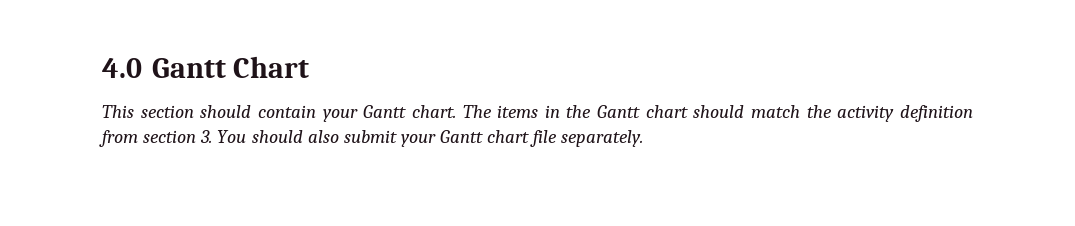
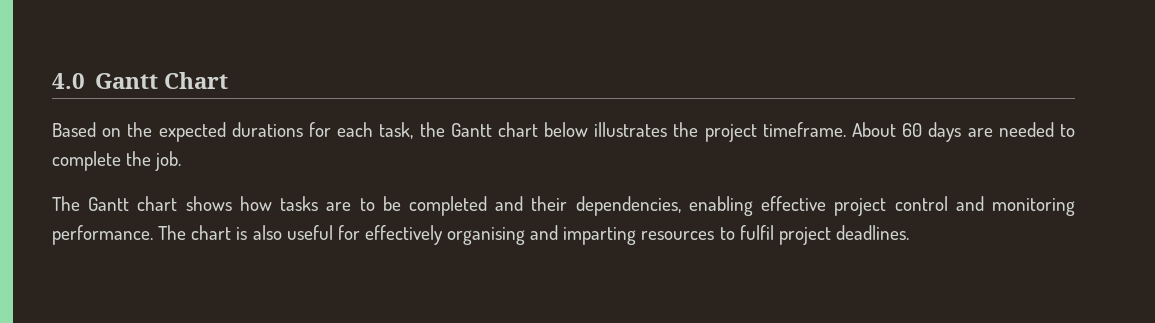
[102,105,973,122] [99,130,644,147] This section should contain your Gantt chart. The items in the Gantt chart should match the activity definition from section 3. You should also submit your Gantt chart file separately. -> [52,122,1075,142] [52,151,182,171] [52,196,1075,216] [52,225,909,245] Based on the expected durations for each task, the Gantt chart below illustrates the project timeframe. About 60 days are needed to complete the job. // The Gantt chart shows how tasks are to be completed and their dependencies, enabling effective project control and monitoring performance. The chart is also useful for effectively organising and imparting resources to fulfil project deadlines.

